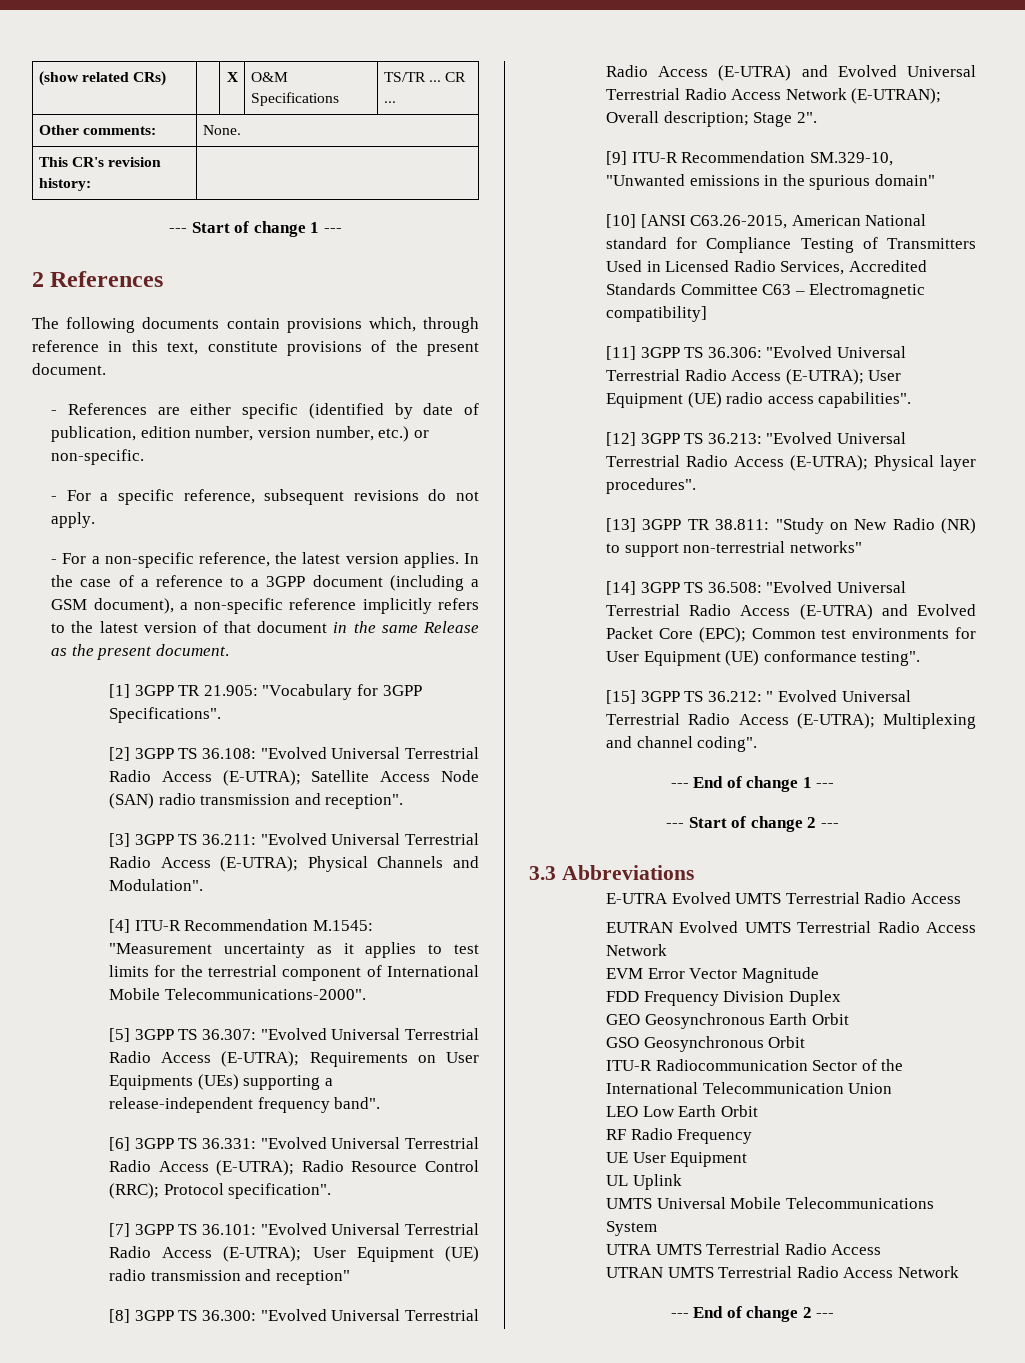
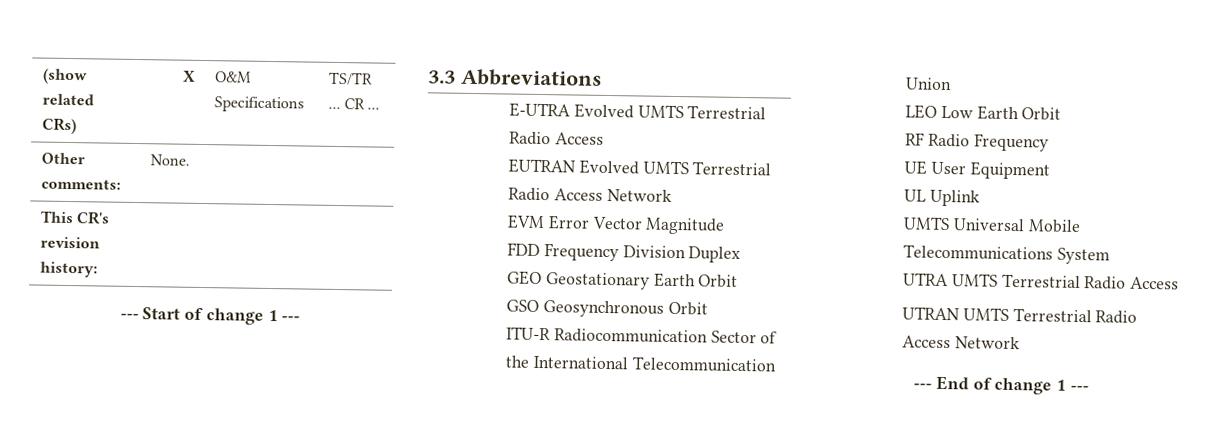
[32,271,164,287] [32,317,479,333] [32,340,479,356] [32,363,106,375] [51,403,479,419] [51,426,429,442] [51,449,145,465] [51,489,479,505] [51,512,96,528] [51,552,480,568] [51,575,479,591] [51,598,479,614] [51,621,479,633] [51,644,230,660] [109,684,422,700] [109,707,222,723] [109,747,479,761] [109,770,479,786] [109,793,404,809] [109,833,479,847] [109,856,479,872] [109,879,204,891] [109,919,373,933] [109,942,479,958] [109,965,479,981] [109,988,366,1000] [109,1028,479,1042] [109,1051,480,1067] [109,1074,333,1090] [109,1097,381,1113] [109,1137,479,1151] [109,1160,479,1176] [109,1183,332,1199] [109,1223,479,1237] [109,1246,480,1262] [109,1269,350,1285] [109,1309,479,1323] [606,65,976,81] [606,88,942,104] [606,111,817,127] [606,151,893,166] [606,174,936,190] [606,214,927,229] [606,237,976,253] [606,260,928,275] [606,283,926,299] [606,306,708,322] [606,346,907,360] [606,369,902,385] [606,392,912,408] [606,432,907,446] [606,455,976,471] [606,478,697,494] [606,518,976,534] [606,541,862,557] [606,581,907,595] [606,604,976,620] [606,627,976,643] [606,650,921,666] [606,690,911,704] [606,713,976,729] [606,736,758,752] [670,776,835,792] [666,816,839,832] // 2 References // The following documents contain provisions which, through reference in this text, constitute provisions of the present document. // - References are either specific (identified by date of publication, edition number, version number, etc.) or non-specific. // - For a specific reference, subsequent revisions do not apply. // - For a non-specific reference, the latest version applies. In the case of a reference to a 3GPP document (including a GSM document), a non-specific reference implicitly refers to the latest version of that document in the same Release as the present document. // [1] 3GPP TR 21.905: "Vocabulary for 3GPP Specifications". // [2] 3GPP TS 36.108: "Evolved Universal Terrestrial Radio Access (E-UTRA); Satellite Access Node (SAN) radio transmission and reception". // [3] 3GPP TS 36.211: "Evolved Universal Terrestrial Radio Access (E-UTRA); Physical Channels and Modulation". // [4] ITU-R Recommendation M.1545: "Measurement uncertainty as it applies to test limits for the terrestrial component of International Mobile Telecommunications-2000". // [5] 3GPP TS 36.307: "Evolved Universal Terrestrial Radio Access (E-UTRA); Requirements on User Equipments (UEs) supporting a release-independent frequency band". // [6] 3GPP TS 36.331: "Evolved Universal Terrestrial Radio Access (E-UTRA); Radio Resource Control (RRC); Protocol specification". // [7] 3GPP TS 36.101: "Evolved Universal Terrestrial Radio Access (E-UTRA); User Equipment (UE) radio transmission and reception" // [8] 3GPP TS 36.300: "Evolved Universal Terrestrial Radio Access (E-UTRA) and Evolved Universal Terrestrial Radio Access Network (E-UTRAN); Overall description; Stage 2". // [9] ITU-R Recommendation SM.329-10, "Unwanted emissions in the spurious domain" // [10] [ANSI C63.26-2015, American National standard for Compliance Testing of Transmitters Used in Licensed Radio Services, Accredited Standards Committee C63 – Electromagnetic compatibility] // [11] 3GPP TS 36.306: "Evolved Universal Terrestrial Radio Access (E-UTRA); User Equipment (UE) radio access capabilities". // [12] 3GPP TS 36.213: "Evolved Universal Terrestrial Radio Access (E-UTRA); Physical layer procedures". // [13] 3GPP TR 38.811: "Study on New Radio (NR) to support non-terrestrial networks" // [14] 3GPP TS 36.508: "Evolved Universal Terrestrial Radio Access (E-UTRA) and Evolved Packet Core (EPC); Common test environments for User Equipment (UE) conformance testing". // [15] 3GPP TS 36.212: " Evolved Universal Terrestrial Radio Access (E-UTRA); Multiplexing and channel coding". // --- End of change 1 --- // --- Start of change 2 --- -> (301, 319) none
[644,1013,765,1029] Geosynchronous -> [545,272,650,290] Geostationary
[802,1307,812,1318] 2 -> [1056,379,1067,391] 1

